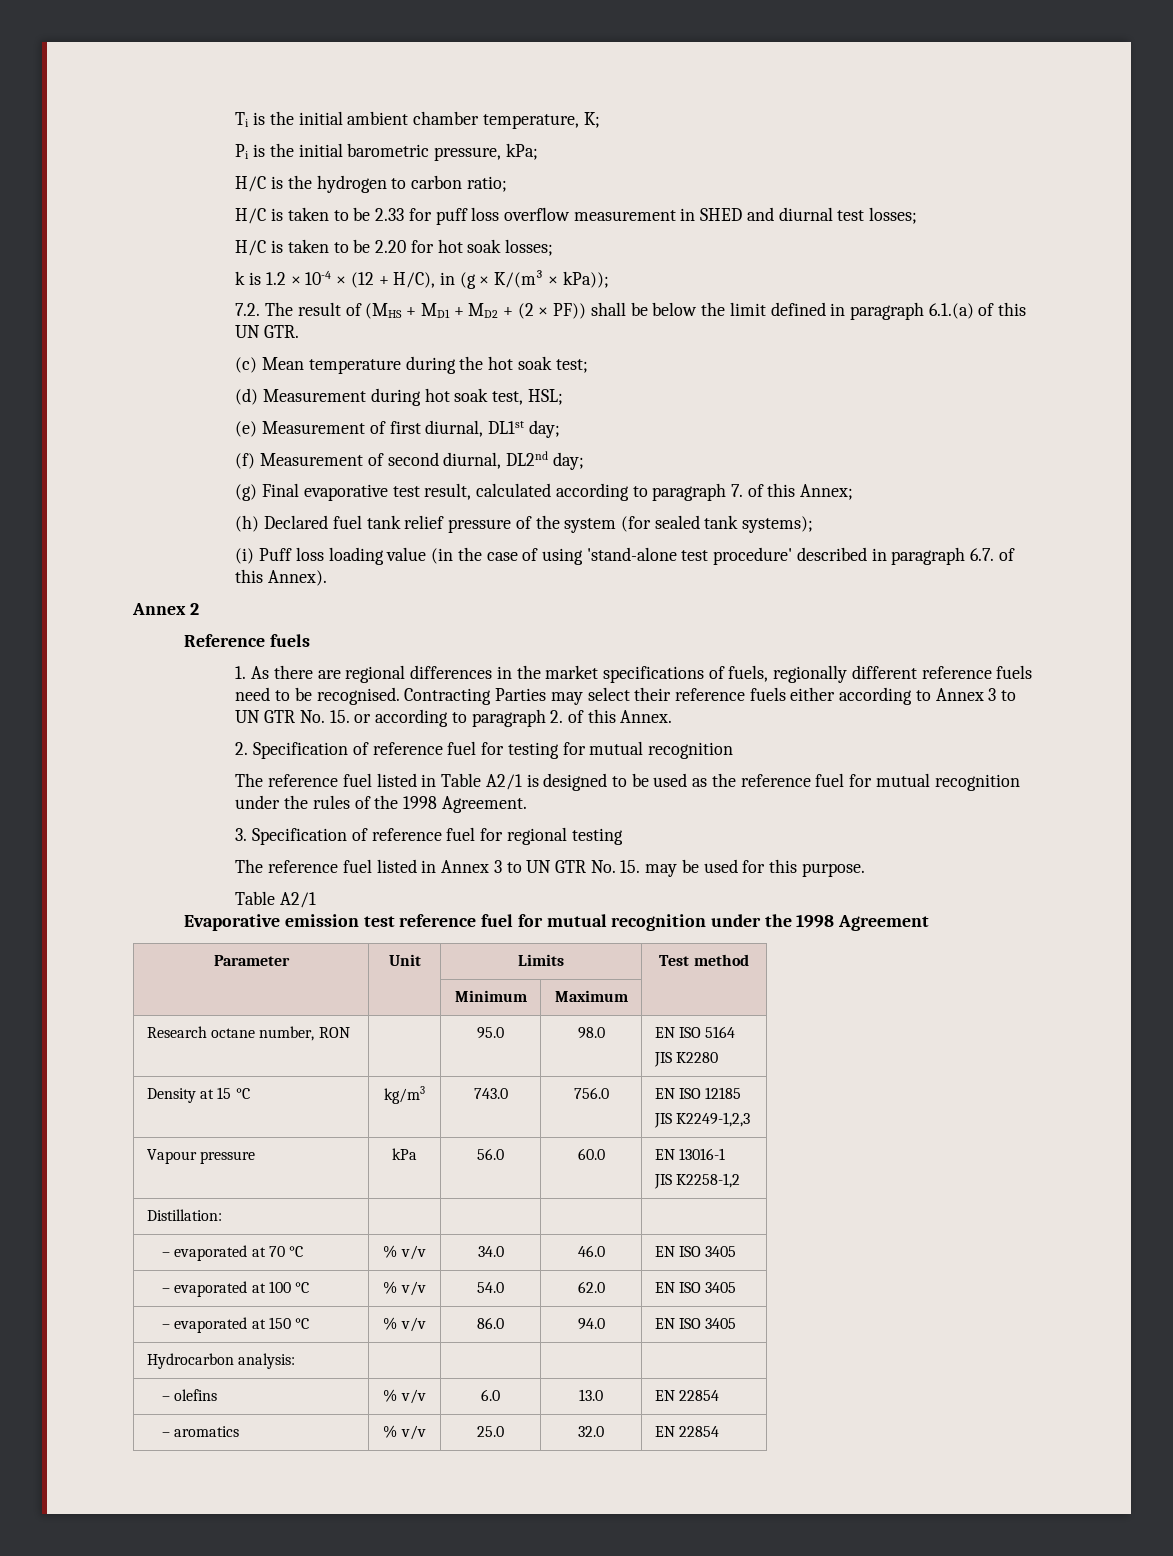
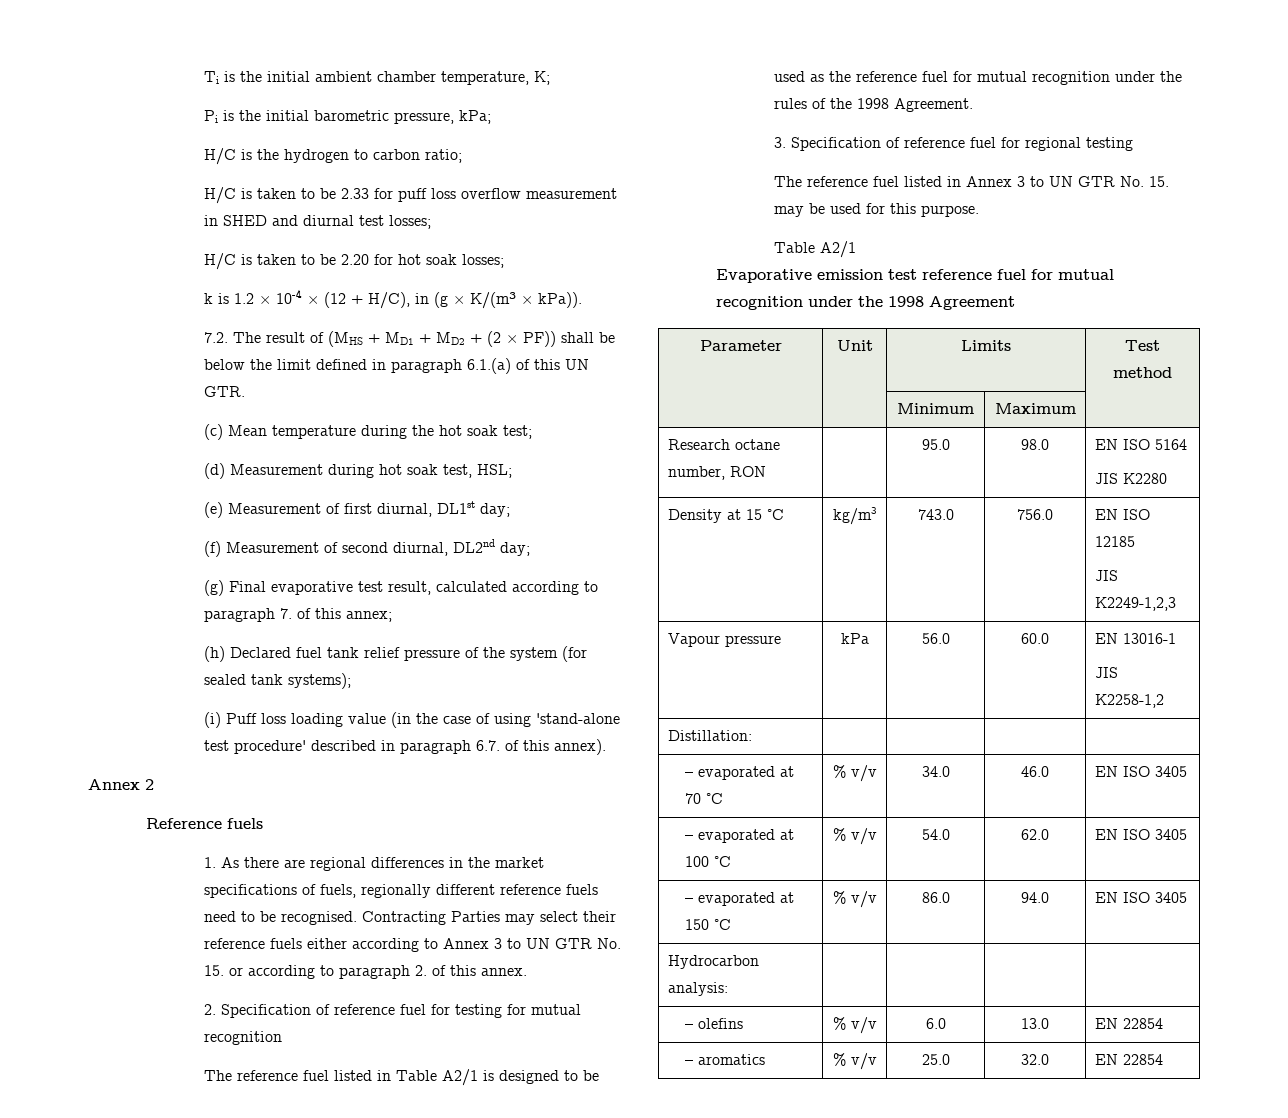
[562,271,609,288] kPa)); -> [537,292,582,308] kPa)).
[800,484,854,500] Annex; -> [345,611,392,622] annex;
[268,570,328,586] Annex). -> [553,739,606,755] annex).
[620,710,673,723] Annex. -> [480,968,527,976] annex.

